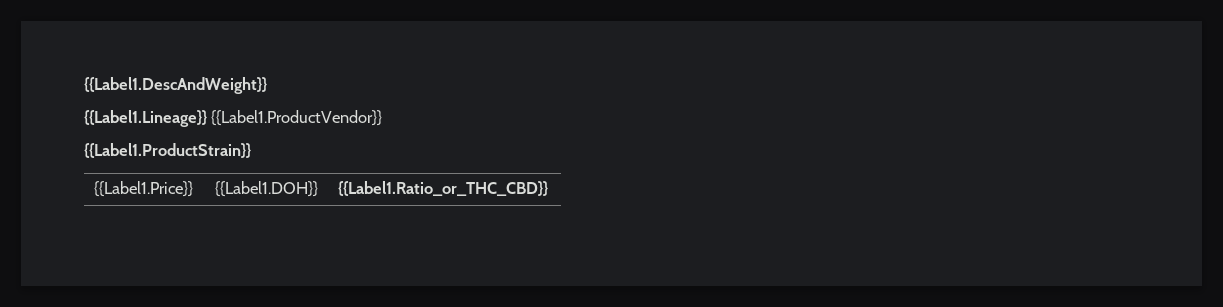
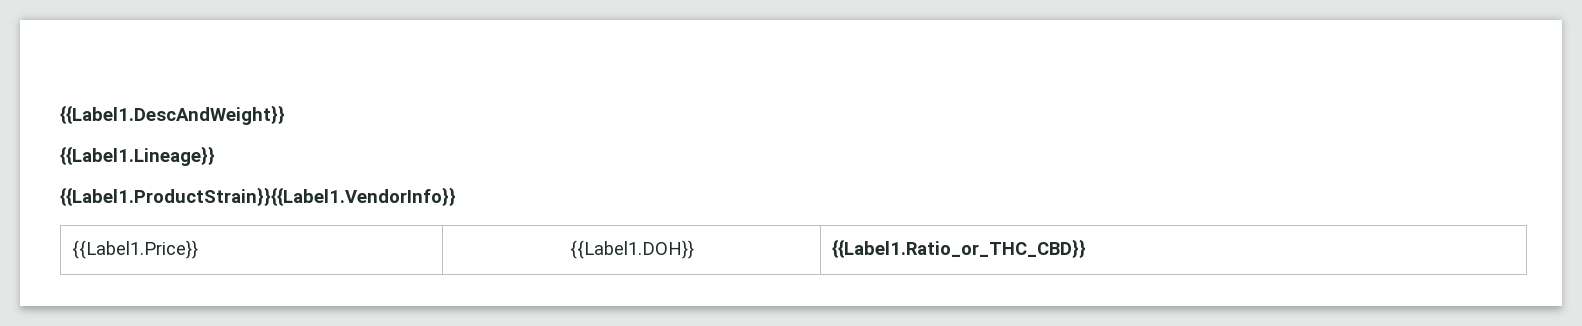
[211,110,383,126] [84,143,252,158] {{Label1.ProductVendor}} // {{Label1.ProductStrain}} -> [60,187,456,206] // {{Label1.ProductStrain}}{{Label1.VendorInfo}}

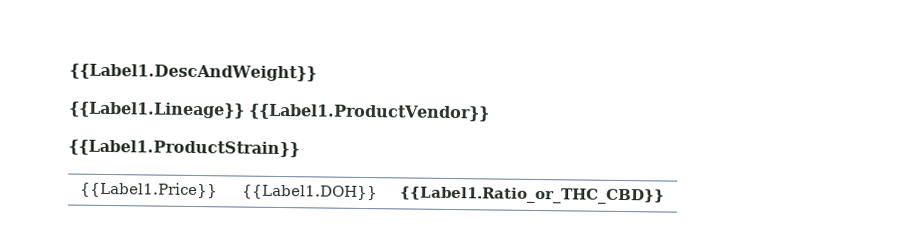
[60,187,456,206] // {{Label1.ProductStrain}}{{Label1.VendorInfo}} -> [248,103,490,122] [68,139,300,158] {{Label1.ProductVendor}} // {{Label1.ProductStrain}}

